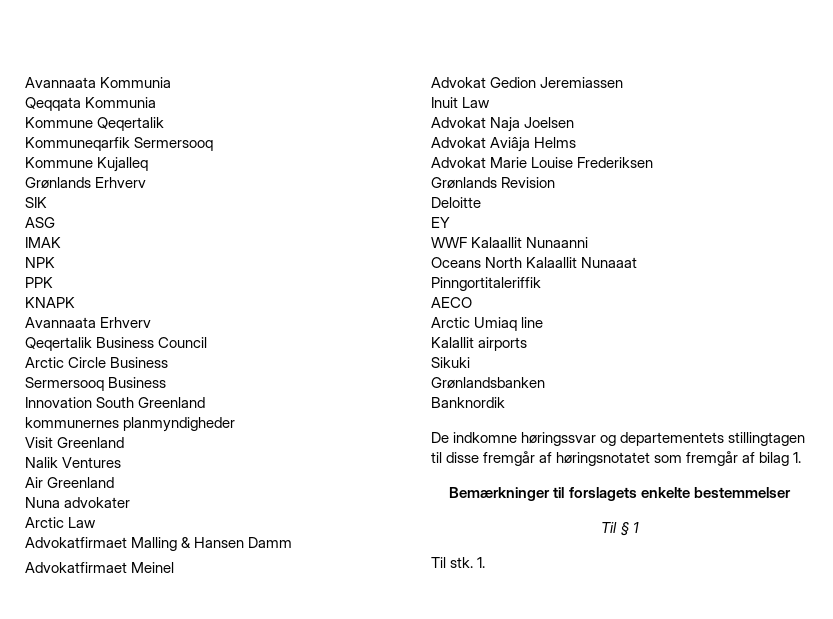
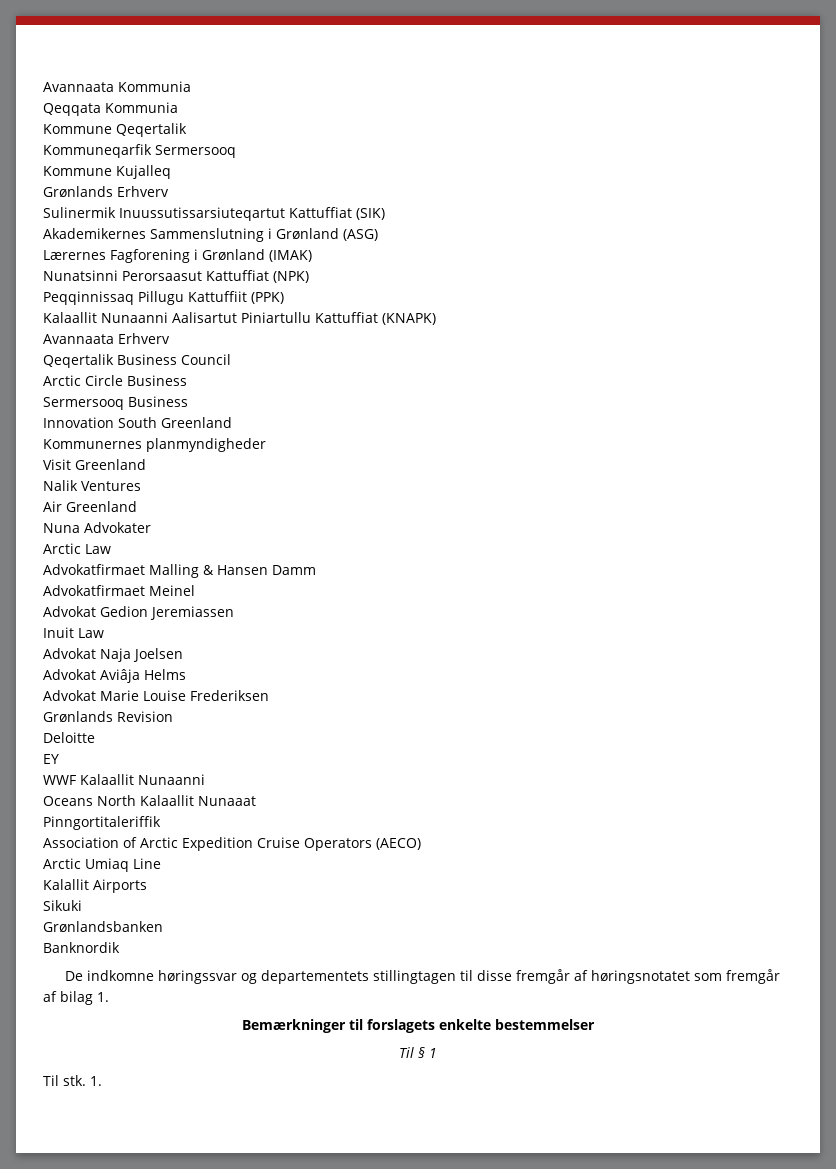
[25,197,47,208] [25,217,55,228] [25,237,61,248] [25,257,55,268] [25,277,53,288] [25,297,75,308] SIK // ASG // IMAK // NPK // PPK // KNAPK -> [43,207,385,221] [43,228,378,242] [43,249,312,263] [43,270,309,283] [43,291,284,305] [43,312,436,325] Sulinermik Inuussutissarsiuteqartut Kattuffiat (SIK) // Akademikernes Sammenslutning i Grønland (ASG) // Lærernes Fagforening i Grønland (IMAK) // Nunatsinni Perorsaasut Kattuffiat (NPK) // Peqqinnissaq Pillugu Kattuffiit (PPK) // Kalaallit Nunaanni Aalisartut Piniartullu Kattuffiat (KNAPK)
[25,417,119,428] kommunernes -> [43,439,142,449] Kommunernes
[64,497,131,508] advokater -> [84,522,151,533] Advokater
[431,297,472,308] AECO -> [43,837,421,851] Association of Arctic Expedition Cruise Operators (AECO)
[521,317,544,328] line -> [133,858,161,869] Line
[478,337,528,351] airports -> [93,879,147,893] Airports

